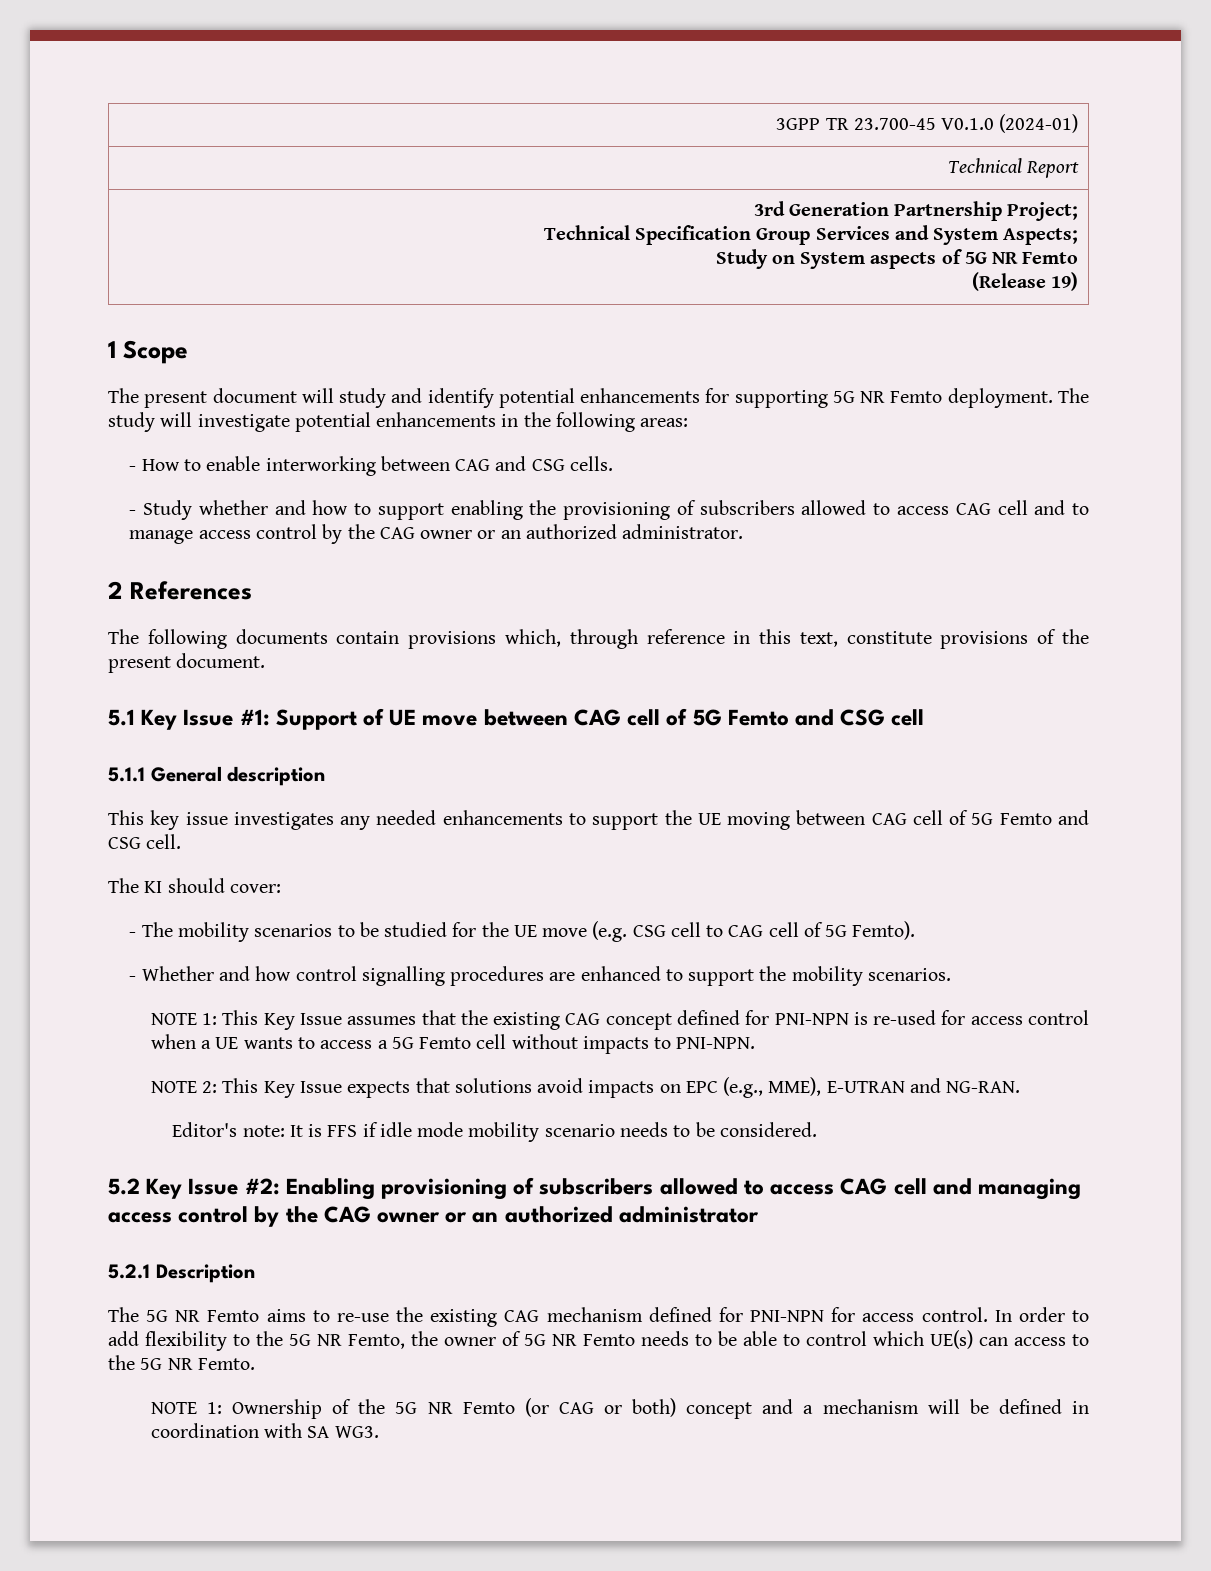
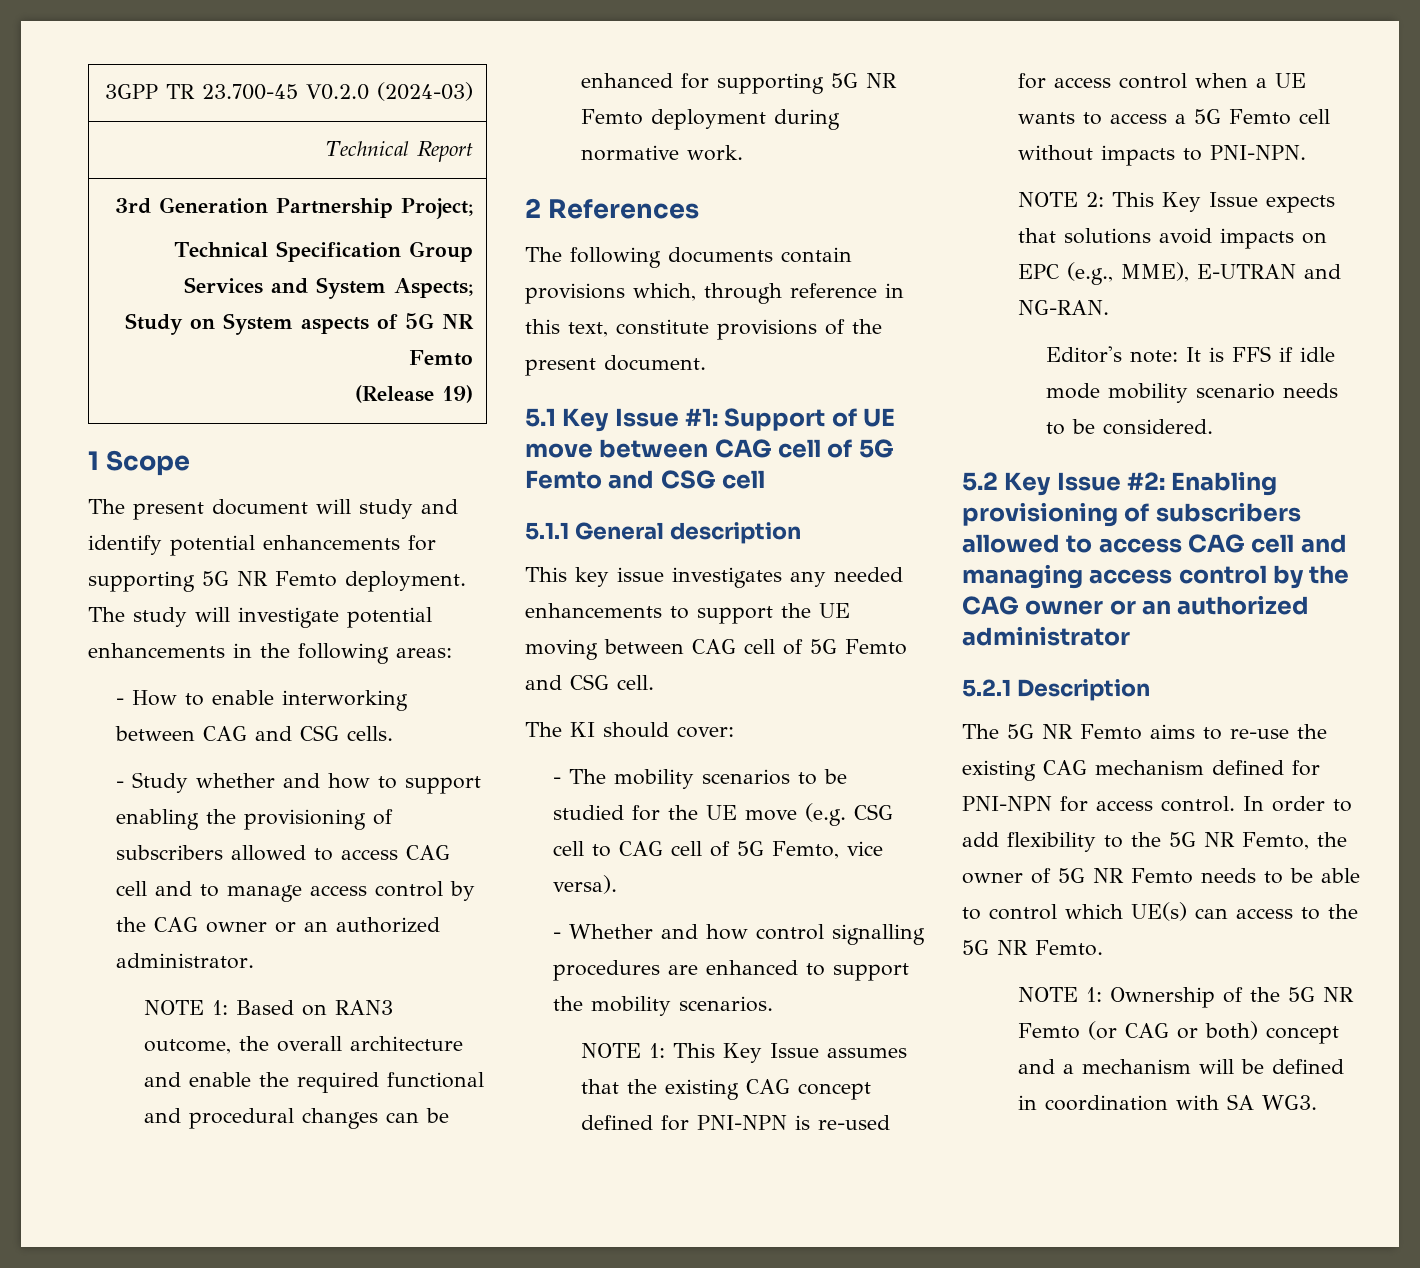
[941,114,1079,133] V0.1.0 (2024-01) -> [306,82,474,101] V0.2.0 (2024-03)
(744, 531) none -> [143,1000,393,1016] [143,1036,463,1054] [143,1072,484,1093] [143,1108,449,1129] [580,73,897,94] [580,109,840,130] [580,145,743,161] // NOTE 1: Based on RAN3 outcome, the overall architecture and enable the required functional and procedural changes can be enhanced for supporting 5G NR Femto deployment during normative work.
[852,921,916,940] Femto). -> [771,841,883,859] [552,875,617,894] Femto, vice versa).

